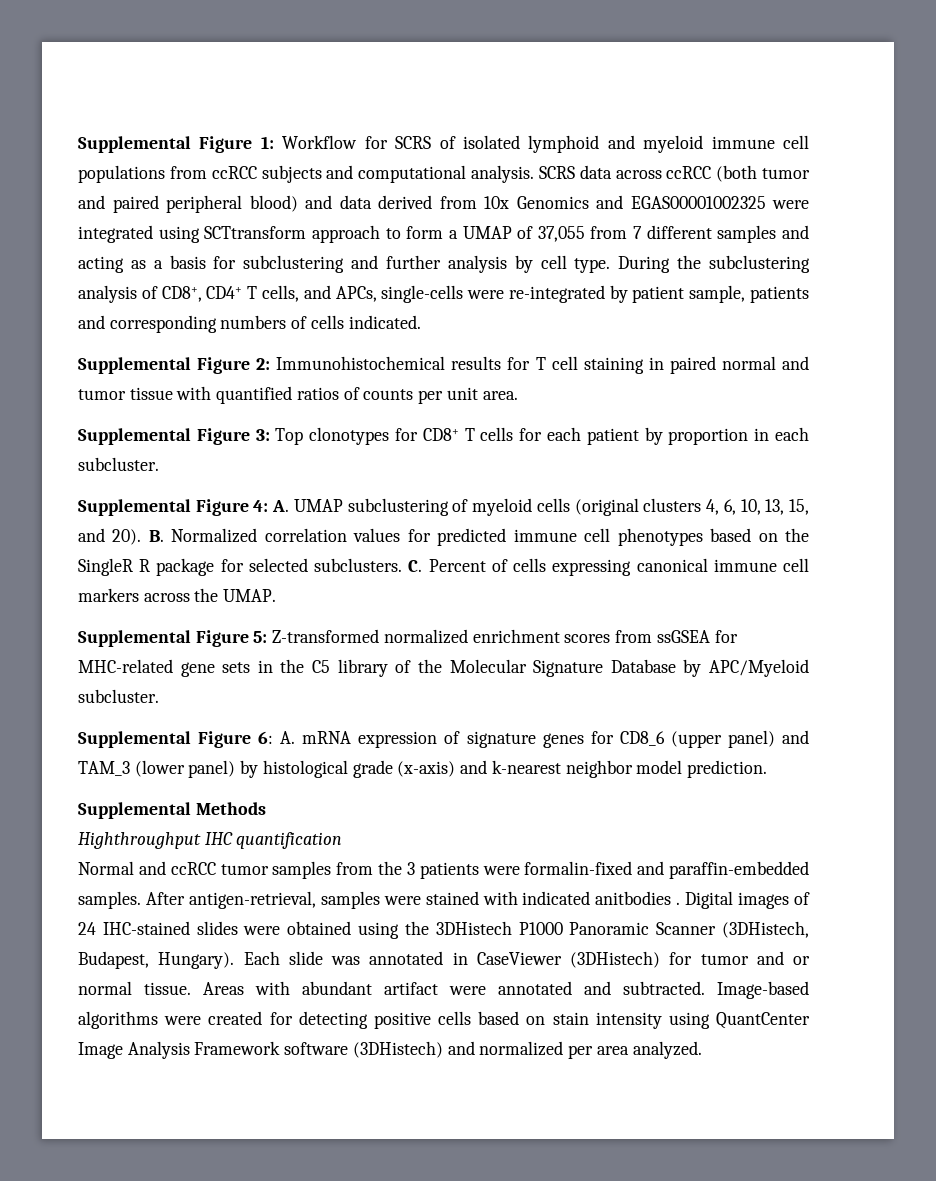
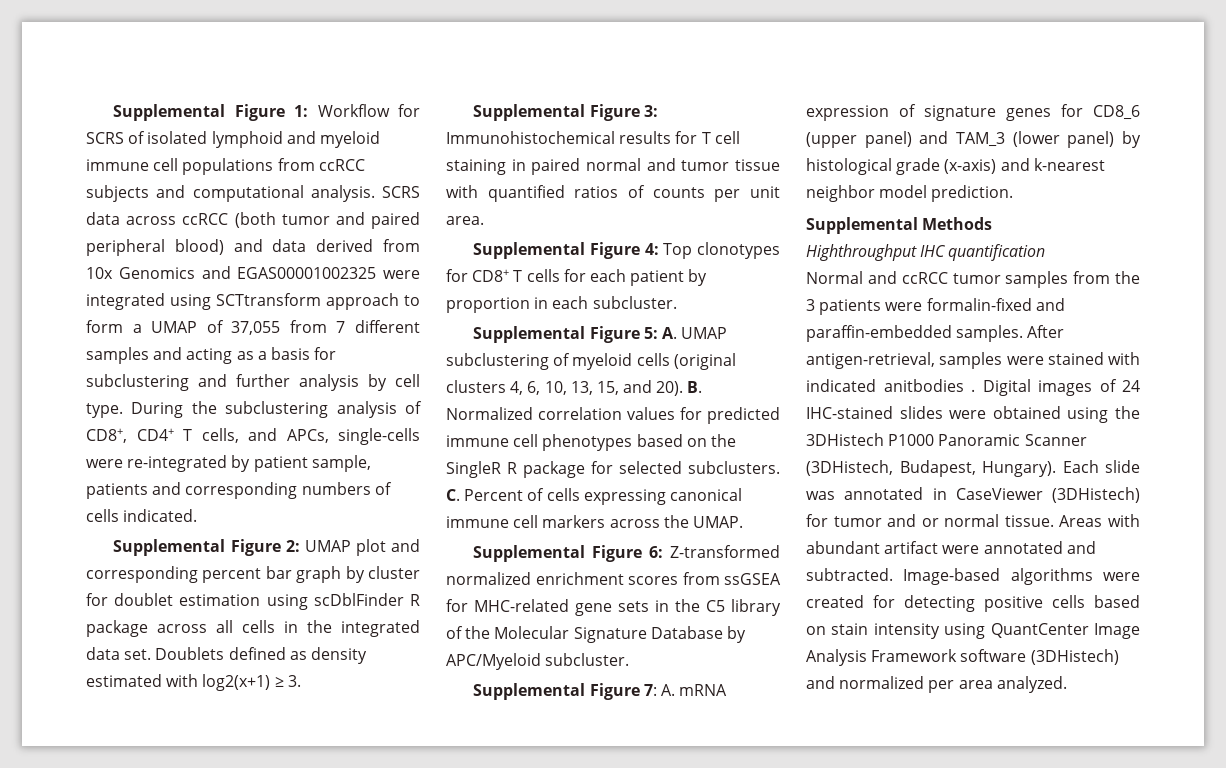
(271, 364) none -> [304,539,420,556] [86,566,420,583] [86,593,420,610] [86,620,420,637] [86,647,367,664] [86,674,301,691] [473,104,658,121] UMAP plot and corresponding percent bar graph by cluster for doublet estimation using scDblFinder R package across all cells in the integrated data set. Doublets defined as density estimated with log2(x+1) ≥ 3. // Supplemental Figure 3:
[255,429,270,441] 3: -> [644,243,659,255] 4:
[253,500,269,512] 4: -> [643,327,658,339] 5:
[253,631,268,643] 5: -> [649,546,664,558] 6:
[258,731,274,744] 6: -> [643,684,657,696] 7:

